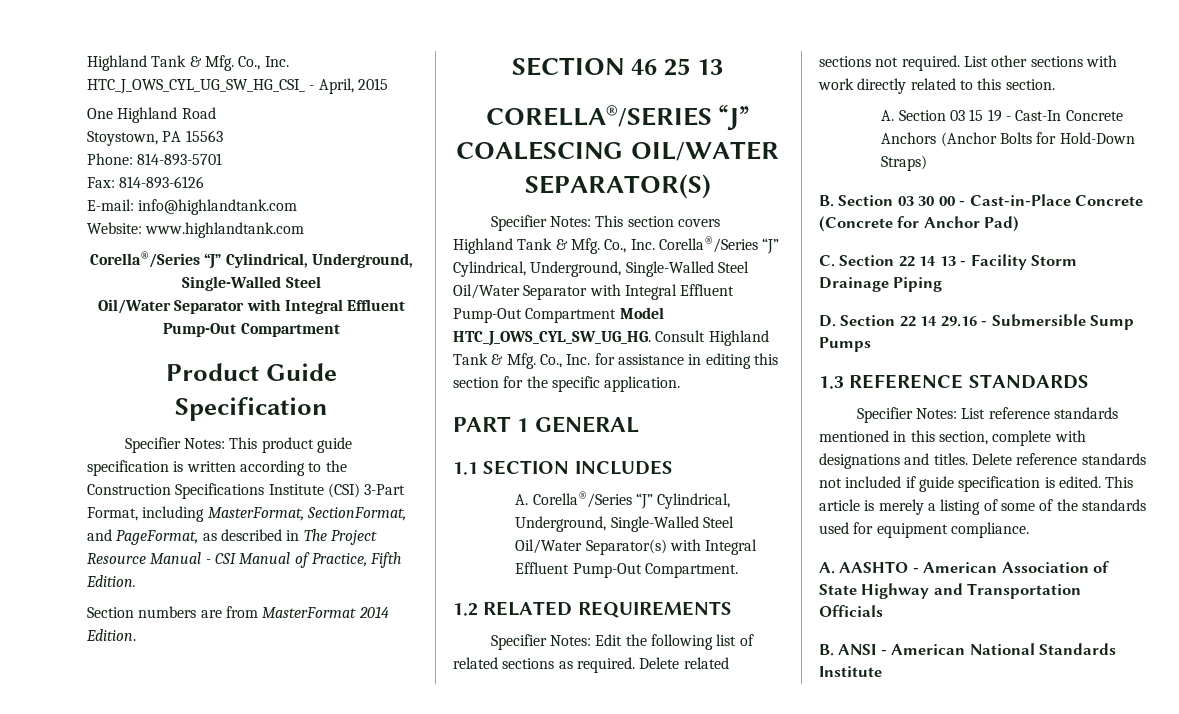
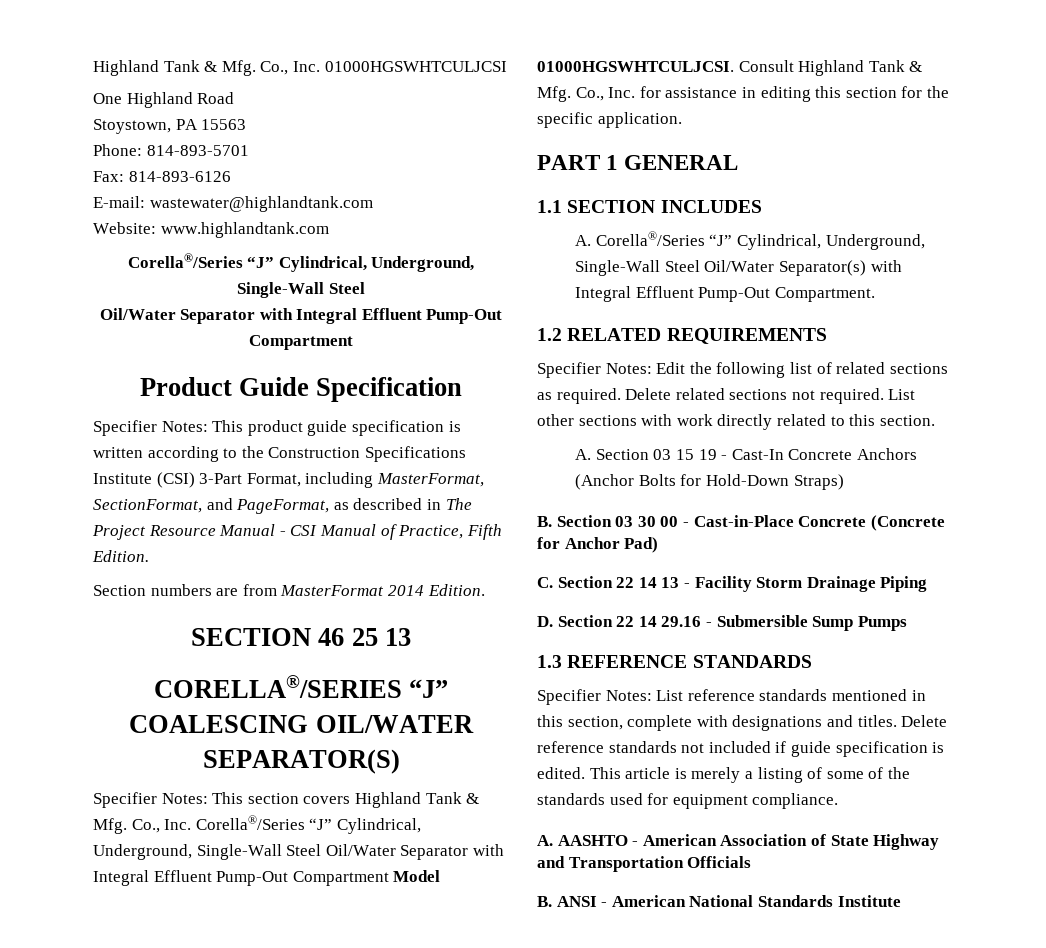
[87,55,289,71] [87,78,388,94] Highland Tank & Mfg. Co., Inc. HTC_J_OWS_CYL_UG_SW_HG_CSI_ - April, 2015 -> [93,60,507,76] Highland Tank & Mfg. Co., Inc. 01000HGSWHTCULJCSI
[138,199,298,215] info@highlandtank.com -> [149,196,373,212] wastewater@highlandtank.com
[182,276,282,291] Single-Walled -> [237,282,325,298] Single-Wall
[625,261,714,277] Single-Walled -> [196,844,282,860] Single-Wall
[453,331,651,346] HTC_J_OWS_CYL_SW_UG_HG. -> [537,61,734,72] 01000HGSWHTCULJCSI.
[610,516,699,532] Single-Walled -> [575,260,661,276] Single-Wall

